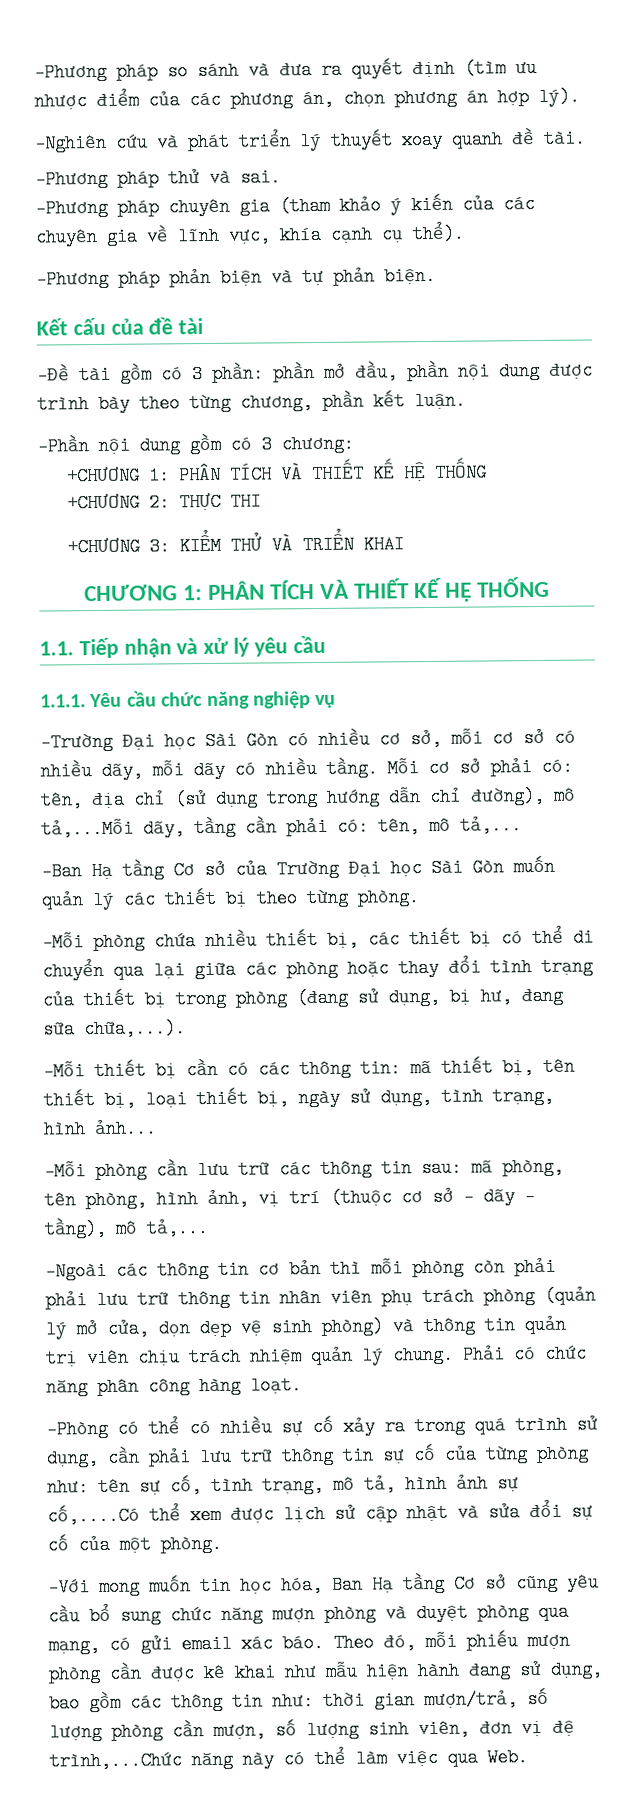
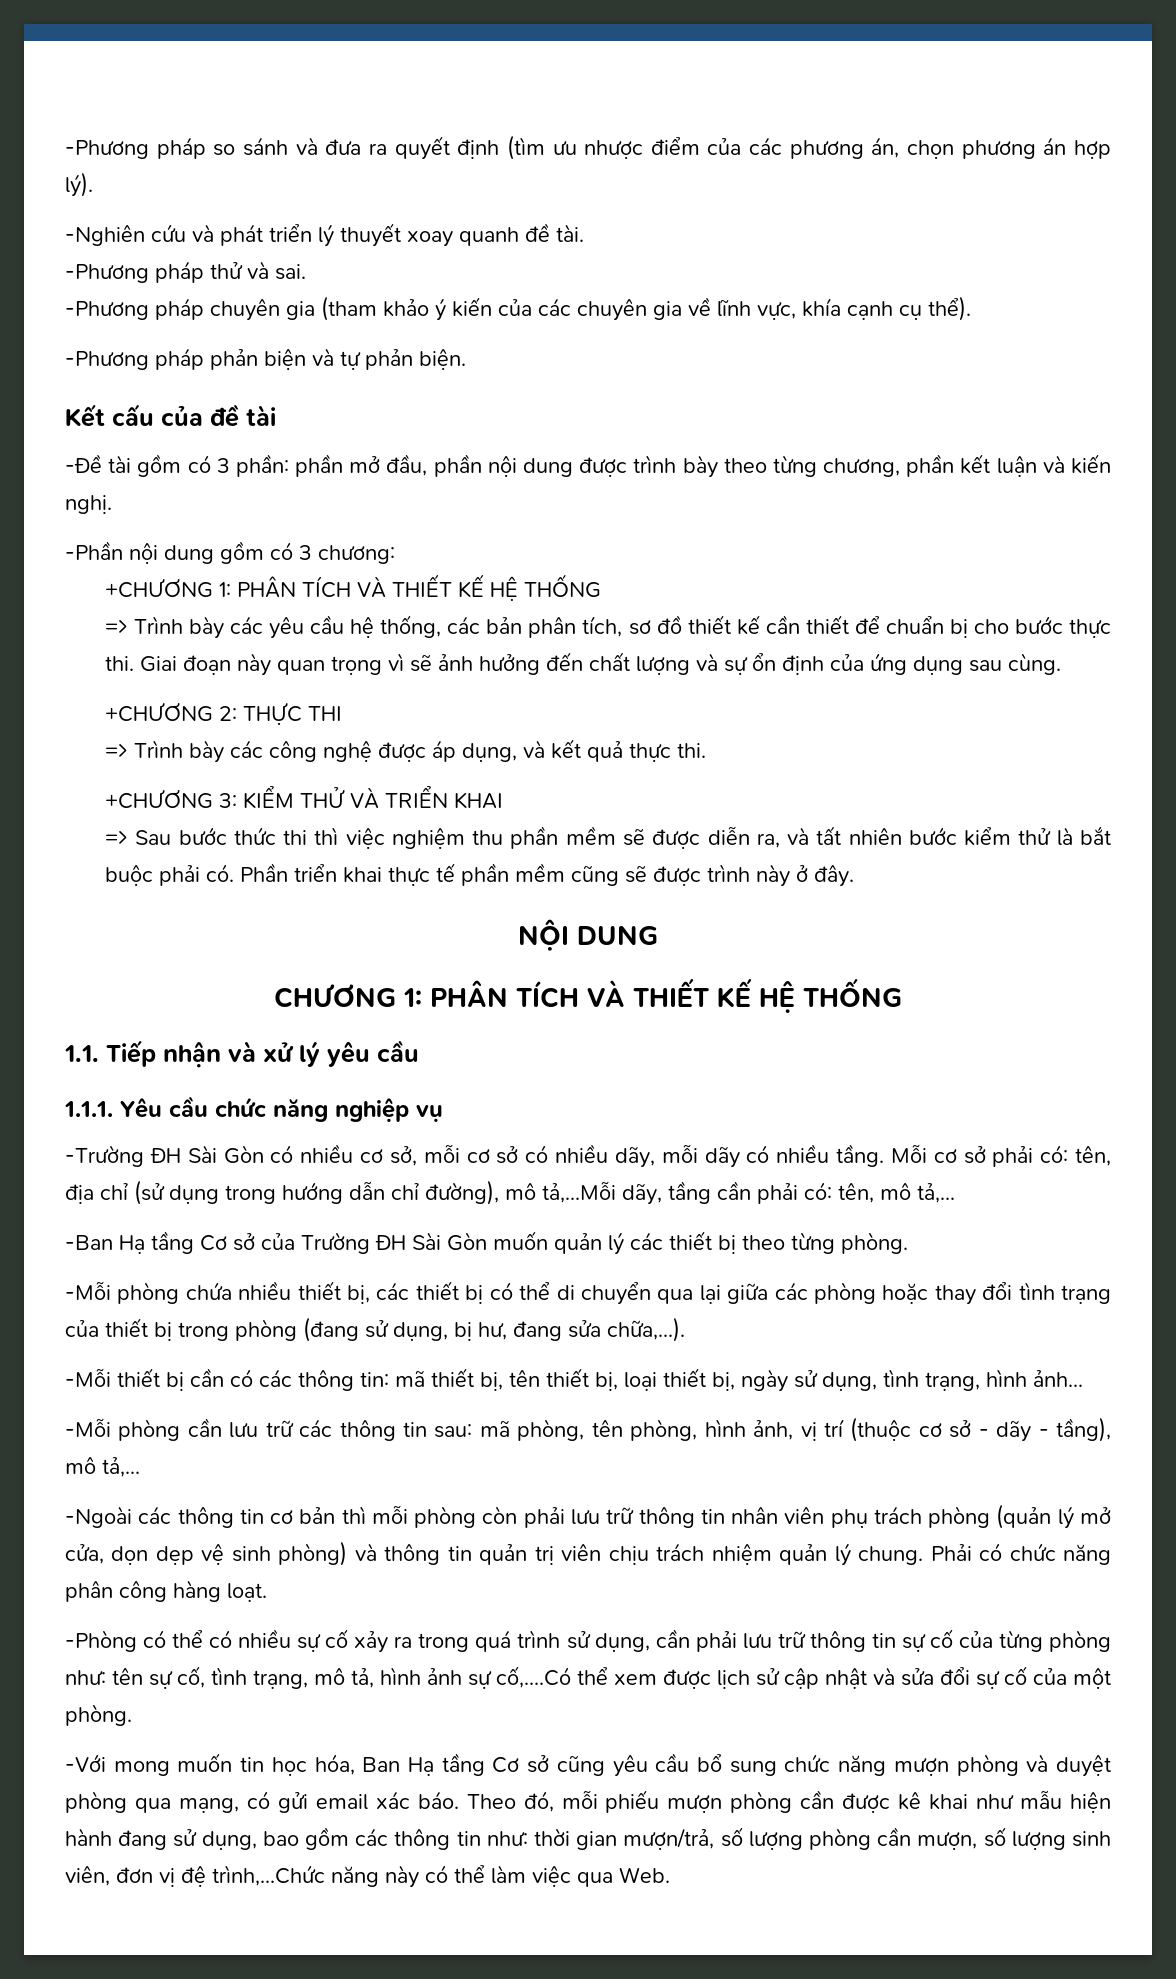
[414,391,466,411] luận. -> [996,454,1111,477] [65,495,112,514] luận và kiến nghị.
[67,492,262,513] +CHƯƠNG 2: THỰC THI -> [104,615,1111,639] [104,652,1061,676] [104,703,342,725] [104,739,706,763] => Trình bày các yêu cầu hệ thống, các bản phân tích, sơ đồ thiết kế cần thiết để chuẩn bị cho bước thực thi. Giai đoạn này quan trọng vì sẽ ảnh hưởng đến chất lượng và sự ổn định của ứng dụng sau cùng. // +CHƯƠNG 2: THỰC THI // => Trình bày các công nghệ được áp dụng, và kết quả thực thi.
(405, 544) none -> [104,826,1111,849] [104,863,854,887] [518,919,658,951] // => Sau bước thức thi thì việc nghiệm thu phần mềm sẽ được diễn ra, và tất nhiên bước kiểm thử là bắt buộc phải có. Phần triển khai thực tế phần mềm cũng sẽ được trình này ở đây. // NỘI DUNG
[122,732,196,751] Đại học -> [149,1148,181,1163] ĐH
[348,859,422,878] Đại học -> [375,1235,406,1250] ĐH
[43,1020,75,1039] sữa -> [568,1320,601,1338] sửa
[45,1291,87,1310] phải -> (565, 1517) none

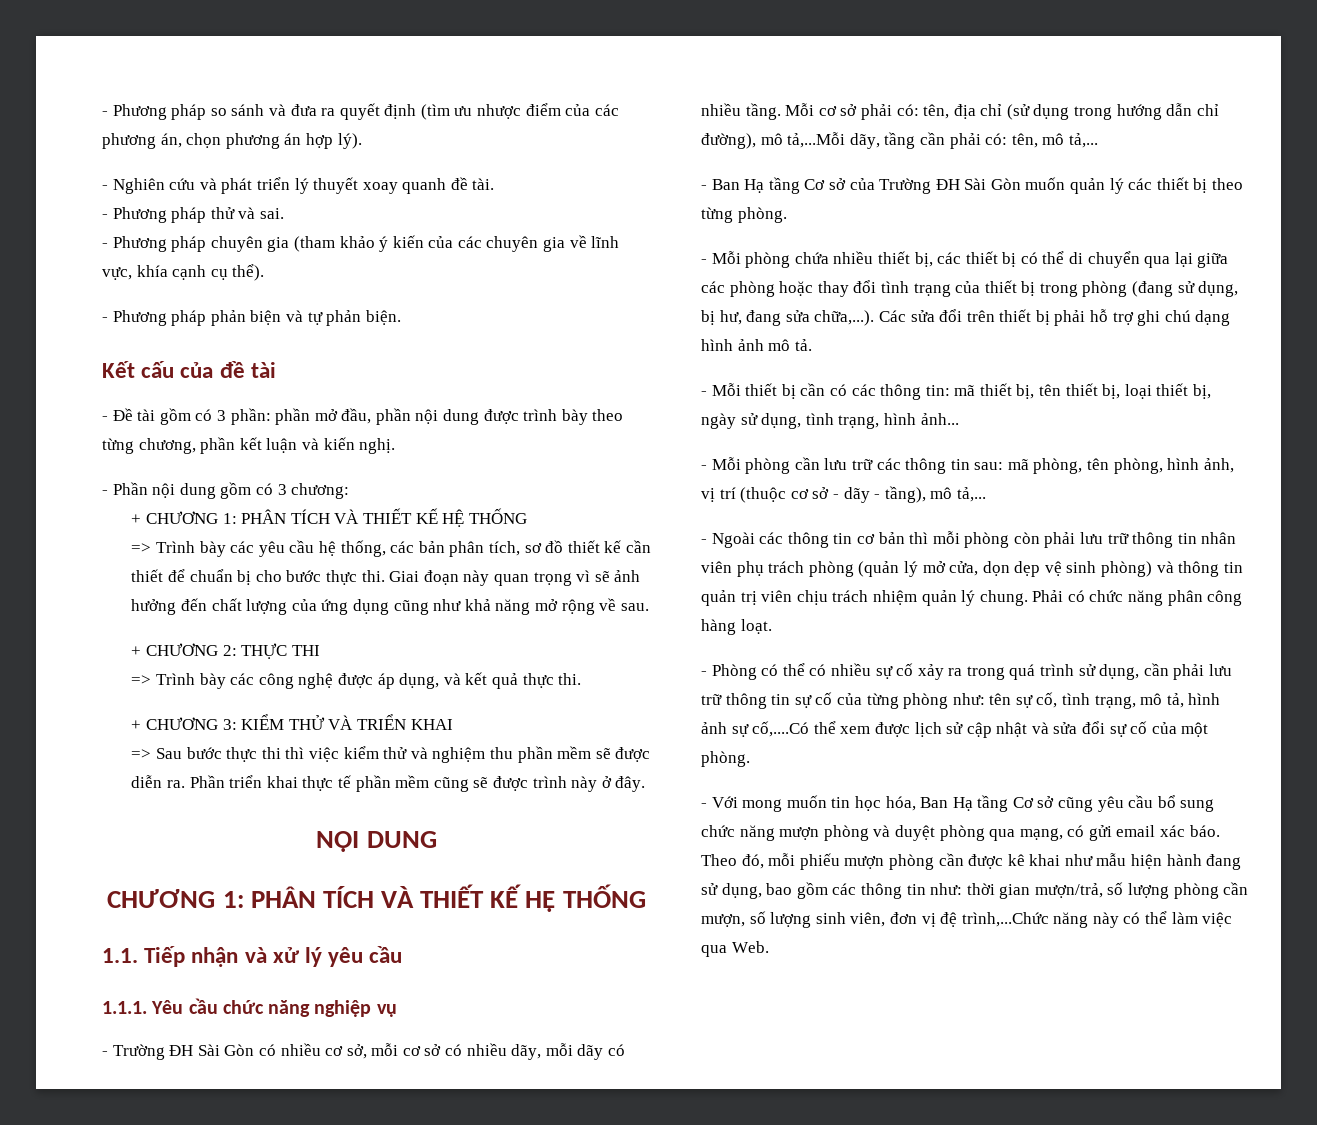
[65,140,149,159] -Phương -> [102,104,167,120] - Phương
[65,225,145,246] -Nghiên -> [102,178,165,194] - Nghiên
[65,264,149,283] -Phương -> [102,207,167,223] - Phương
[65,301,149,320] -Phương -> [102,236,167,252] - Phương
[65,351,149,370] -Phương -> [102,310,167,326] - Phương
[65,454,102,473] -Đề -> [102,408,133,421] - Đề
[65,541,123,560] -Phần -> [102,482,148,495] - Phần
[104,579,213,598] +CHƯƠNG -> [131,511,219,524] + CHƯƠNG
[695,653,1061,675] [104,703,213,722] và sự ổn định của ứng dụng sau cùng. // +CHƯƠNG -> [291,598,649,615] [131,643,219,656] của ứng dụng cũng như khả năng mở rộng về sau. // + CHƯƠNG
[104,790,213,809] +CHƯƠNG -> [131,717,219,730] + CHƯƠNG
[233,827,276,845] thức -> [226,747,258,762] thực
(385, 838) none -> [343,746,428,759] kiểm thử và
[756,826,1111,848] [104,864,234,886] ra, và tất nhiên bước kiểm thử là bắt buộc phải có. -> [167,780,186,788] ra.
[65,1145,144,1167] -Trường -> [102,1044,165,1060] - Trường
[65,1235,113,1250] -Ban -> [701,179,740,190] - Ban
[65,1281,111,1300] -Mỗi -> [701,251,741,264] - Mỗi
[65,1368,111,1387] // -Mỗi -> [878,309,1231,326] [701,339,812,351] [701,383,741,396] Các sửa đổi trên thiết bị phải hỗ trợ ghi chú dạng hình ảnh mô tả. // - Mỗi
[65,1418,111,1437] -Mỗi -> [701,457,741,470] - Mỗi
[65,1506,132,1528] -Ngoài -> [701,532,755,548] - Ngoài
[65,1630,137,1652] -Phòng -> [701,664,757,680] - Phòng
[65,1754,106,1772] -Với -> [701,796,738,808] - Với

